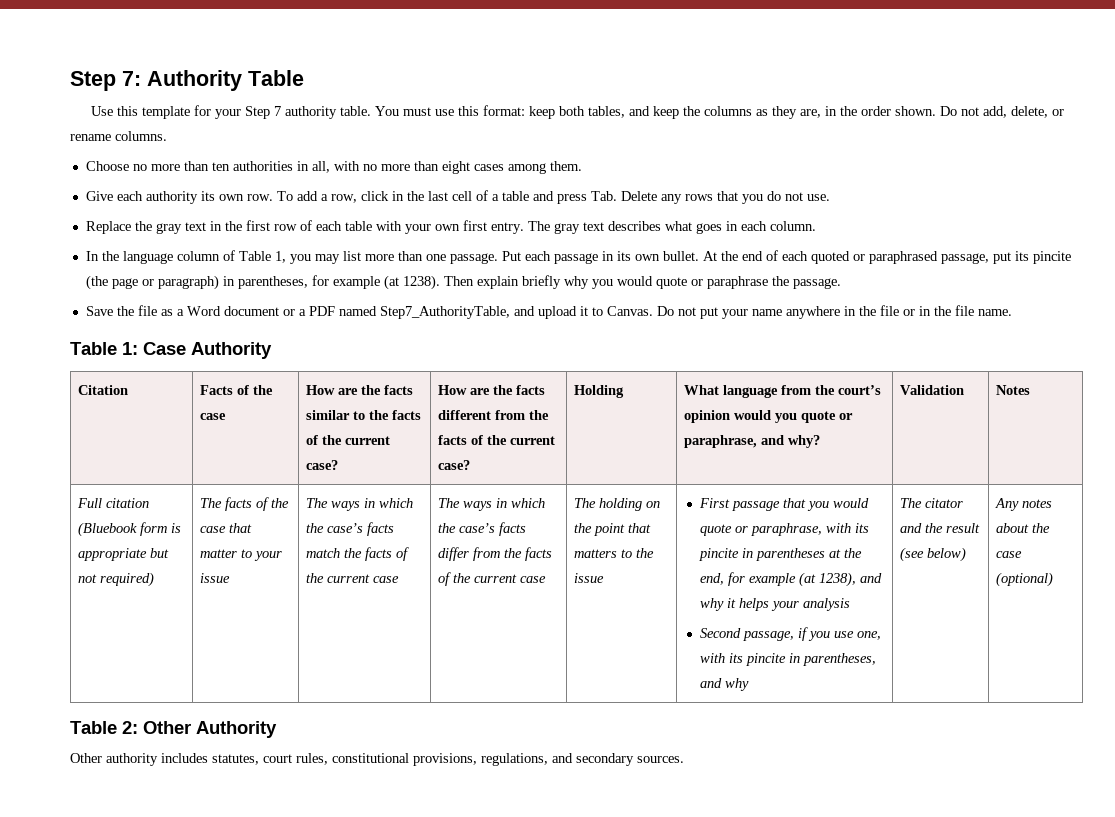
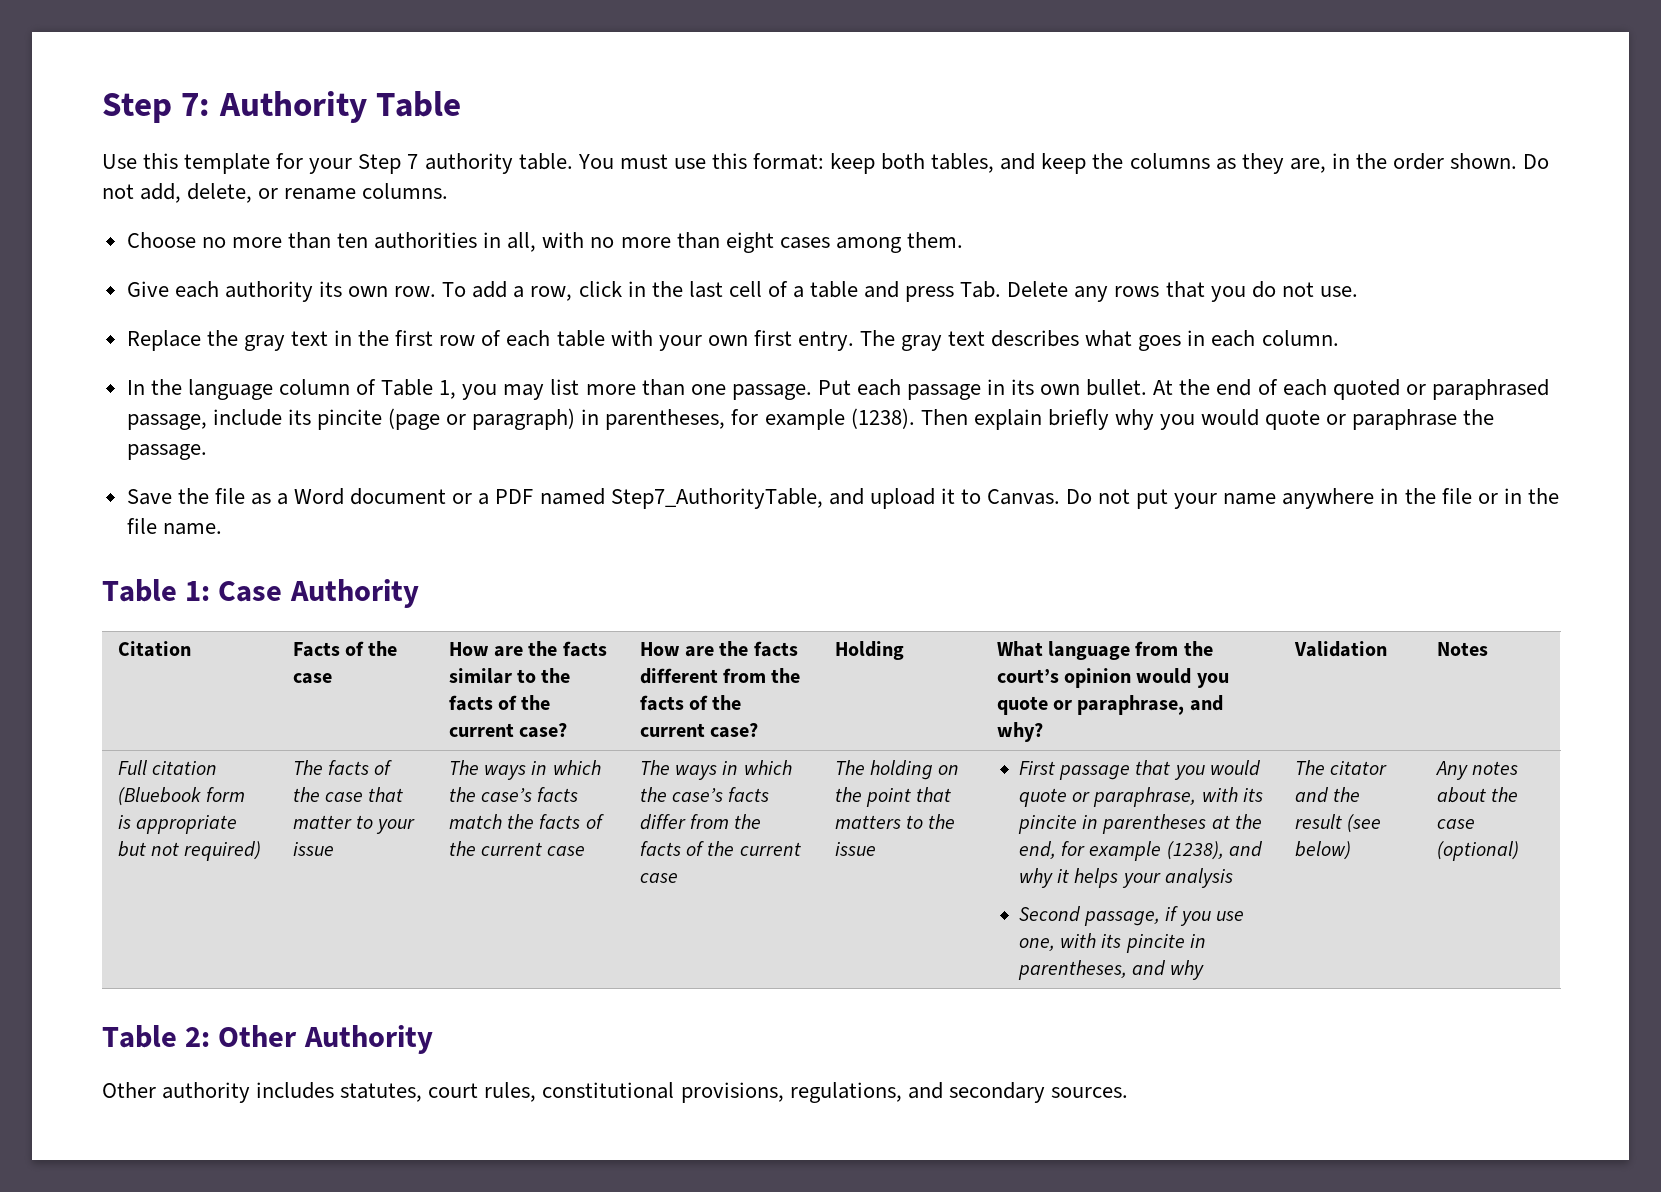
[992,251,1071,264] [85,275,138,290] put its pincite (the page -> [212,408,441,430] include its pincite (page
[383,275,440,290] (at 1238). -> [850,408,915,429] (1238).
[799,572,857,587] (at 1238), -> [1166,841,1224,860] (1238),

